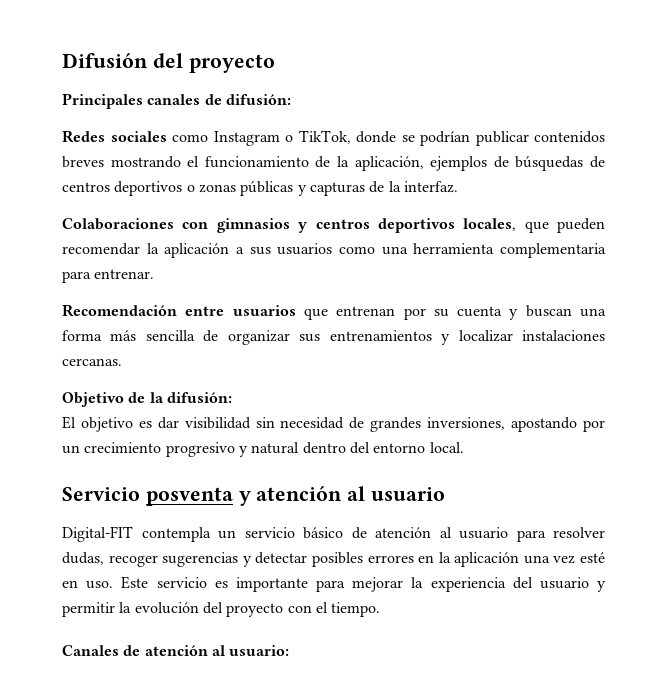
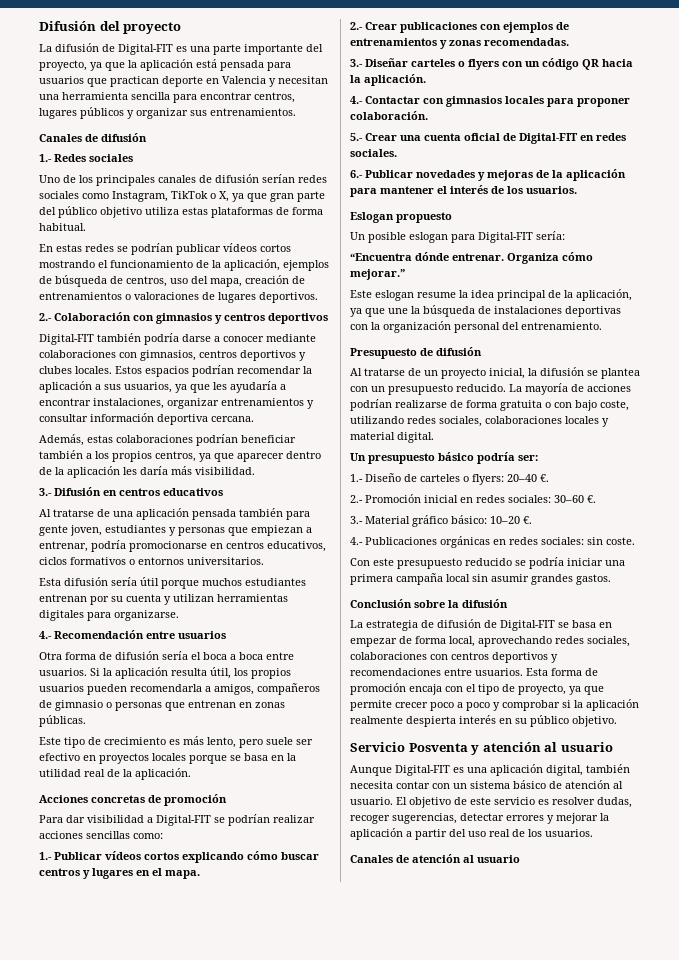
[62,93,291,109] [62,130,396,146] Principales canales de difusión: // Redes sociales como Instagram o TikTok, donde -> [39,43,323,55] [39,59,291,71] [39,76,328,87] [39,92,295,103] [39,107,296,119] [39,133,147,142] [39,154,133,162] [39,174,327,186] [39,191,325,202] [39,206,323,218] [39,223,86,231] [39,244,114,252] La difusión de Digital-FIT es una parte importante del proyecto, ya que la aplicación está pensada para usuarios que practican deporte en Valencia y necesitan una herramienta sencilla para encontrar centros, lugares públicos y organizar sus entrenamientos. // Canales de difusión // 1.- Redes sociales // Uno de los principales canales de difusión serían redes sociales como Instagram, TikTok o X, ya que gran parte del público objetivo utiliza estas plataformas de forma habitual. // En estas redes
[534,131,605,143] [62,156,104,168] contenidos breves -> [223,243,291,252] vídeos cortos
[515,156,606,171] [62,181,458,196] [62,218,174,230] búsquedas de centros deportivos o zonas públicas y capturas de la interfaz. // Colaboraciones -> [55,275,305,287] [39,292,318,303] [39,312,131,321] búsqueda de centros, uso del mapa, creación de entrenamientos o valoraciones de lugares deportivos. // 2.- Colaboración
[463,218,605,233] locales, que pueden -> [39,333,316,345] [39,350,306,361] [39,365,234,377] // Digital-FIT también podría darse a conocer mediante colaboraciones con gimnasios, centros deportivos y clubes locales. Estos espacios podrían
[277,243,606,258] [62,269,155,283] [62,304,328,320] usuarios como una herramienta complementaria para entrenar. // Recomendación entre usuarios que -> [124,381,286,393] [39,398,314,409] [39,413,254,425] [39,434,296,446] [39,450,321,462] [39,466,255,478] [39,487,223,496] [39,508,310,520] [39,525,312,536] [39,540,326,552] [39,557,264,565] [39,577,306,589] usuarios, ya que les ayudaría a encontrar instalaciones, organizar entrenamientos y consultar información deportiva cercana. // Además, estas colaboraciones podrían beneficiar también a los propios centros, ya que aparecer dentro de la aplicación les daría más visibilidad. // 3.- Difusión en centros educativos // Al tratarse de una aplicación pensada también para gente joven, estudiantes y personas que empiezan a entrenar, podría promocionarse en centros educativos, ciclos formativos o entornos universitarios. // Esta difusión sería útil porque muchos estudiantes
[525,305,607,317] [62,330,606,345] [62,358,122,366] [62,392,232,407] [62,416,606,432] [62,442,464,457] buscan una forma más sencilla de organizar sus entrenamientos y localizar instalaciones cercanas. // Objetivo de la difusión: // El objetivo es dar visibilidad sin necesidad de grandes inversiones, apostando por un crecimiento progresivo y natural dentro del entorno local. -> [173,594,288,602] [39,610,179,621] [39,630,226,639] [39,651,294,660] [39,667,291,679] [39,683,320,695] [39,700,285,711] [39,715,86,727] [39,736,313,748] [39,753,296,764] [39,768,191,780] [39,794,227,806] [39,814,315,826] [39,831,163,839] [39,851,319,863] [39,868,200,879] [350,22,569,33] [350,38,569,49] [350,58,633,70] [350,74,426,86] [350,96,630,107] [350,111,428,120] [350,133,626,144] [350,149,397,157] [350,169,626,181] [350,185,577,197] [350,212,452,223] [350,231,565,243] [350,252,593,264] [350,269,405,280] [350,289,632,301] [350,305,621,317] [350,321,602,333] [350,347,482,359] [350,367,640,379] [350,383,631,395] [350,399,629,411] [350,416,609,427] [350,432,434,443] [350,452,538,464] [350,473,549,485] [350,494,596,503] [350,515,532,527] [350,536,635,548] [350,557,625,569] [350,573,611,585] [350,599,508,608] [350,619,612,631] [350,636,630,647] [350,652,558,663] [350,668,598,676] [350,683,604,695] [350,699,639,711] [350,715,617,727] utilizan herramientas digitales para organizarse. // 4.- Recomendación entre usuarios // Otra forma de difusión sería el boca a boca entre usuarios. Si la aplicación resulta útil, los propios usuarios pueden recomendarla a amigos, compañeros de gimnasio o personas que entrenan en zonas públicas. // Este tipo de crecimiento es más lento, pero suele ser efectivo en proyectos locales porque se basa en la utilidad real de la aplicación. // Acciones concretas de promoción // Para dar visibilidad a Digital-FIT se podrían realizar acciones sencillas como: // 1.- Publicar vídeos cortos explicando cómo buscar centros y lugares en el mapa. // 2.- Crear publicaciones con ejemplos de entrenamientos y zonas recomendadas. // 3.- Diseñar carteles o flyers con un código QR hacia la aplicación. // 4.- Contactar con gimnasios locales para proponer colaboración. // 5.- Crear una cuenta oficial de Digital-FIT en redes sociales. // 6.- Publicar novedades y mejoras de la aplicación para mantener el interés de los usuarios. // Eslogan propuesto // Un posible eslogan para Digital-FIT sería: // “Encuentra dónde entrenar. Organiza cómo mejorar.” // Este eslogan resume la idea principal de la aplicación, ya que une la búsqueda de instalaciones deportivas con la organización personal del entrenamiento. // Presupuesto de difusión // Al tratarse de un proyecto inicial, la difusión se plantea con un presupuesto reducido. La mayoría de acciones podrían realizarse de forma gratuita o con bajo coste, utilizando redes sociales, colaboraciones locales y material digital. // Un presupuesto básico podría ser: // 1.- Diseño de carteles o flyers: 20–40 €. // 2.- Promoción inicial en redes sociales: 30–60 €. // 3.- Material gráfico básico: 10–20 €. // 4.- Publicaciones orgánicas en redes sociales: sin coste. // Con este presupuesto reducido se podría iniciar una primera campaña local sin asumir grandes gastos. // Conclusión sobre la difusión // La estrategia de difusión de Digital-FIT se basa en empezar de forma local, aprovechando redes sociales, colaboraciones con centros deportivos y recomendaciones entre usuarios. Esta forma de promoción encaja con el tipo de proyecto, ya que permite crecer poco a poco y comprobar si la aplicación realmente despierta interés en su público objetivo.
[145,487,233,506] posventa -> [408,743,468,752] Posventa
[62,526,605,542] [62,552,605,567] [62,576,607,592] [62,602,381,617] Digital-FIT contempla un servicio básico de atención al usuario para resolver dudas, recoger sugerencias y detectar posibles errores en la aplicación una vez esté en uso. Este servicio es importante para mejorar la experiencia del usuario y permitir la evolución del proyecto con el tiempo. -> [350,764,630,776] [350,780,623,789] [350,797,632,808] [350,813,609,824] [350,828,593,840] Aunque Digital-FIT es una aplicación digital, también necesita contar con un sistema básico de atención al usuario. El objetivo de este servicio es resolver dudas, recoger sugerencias, detectar errores y mejorar la aplicación a partir del uso real de los usuarios.
[229,645,290,656] usuario: -> [477,855,520,863] usuario

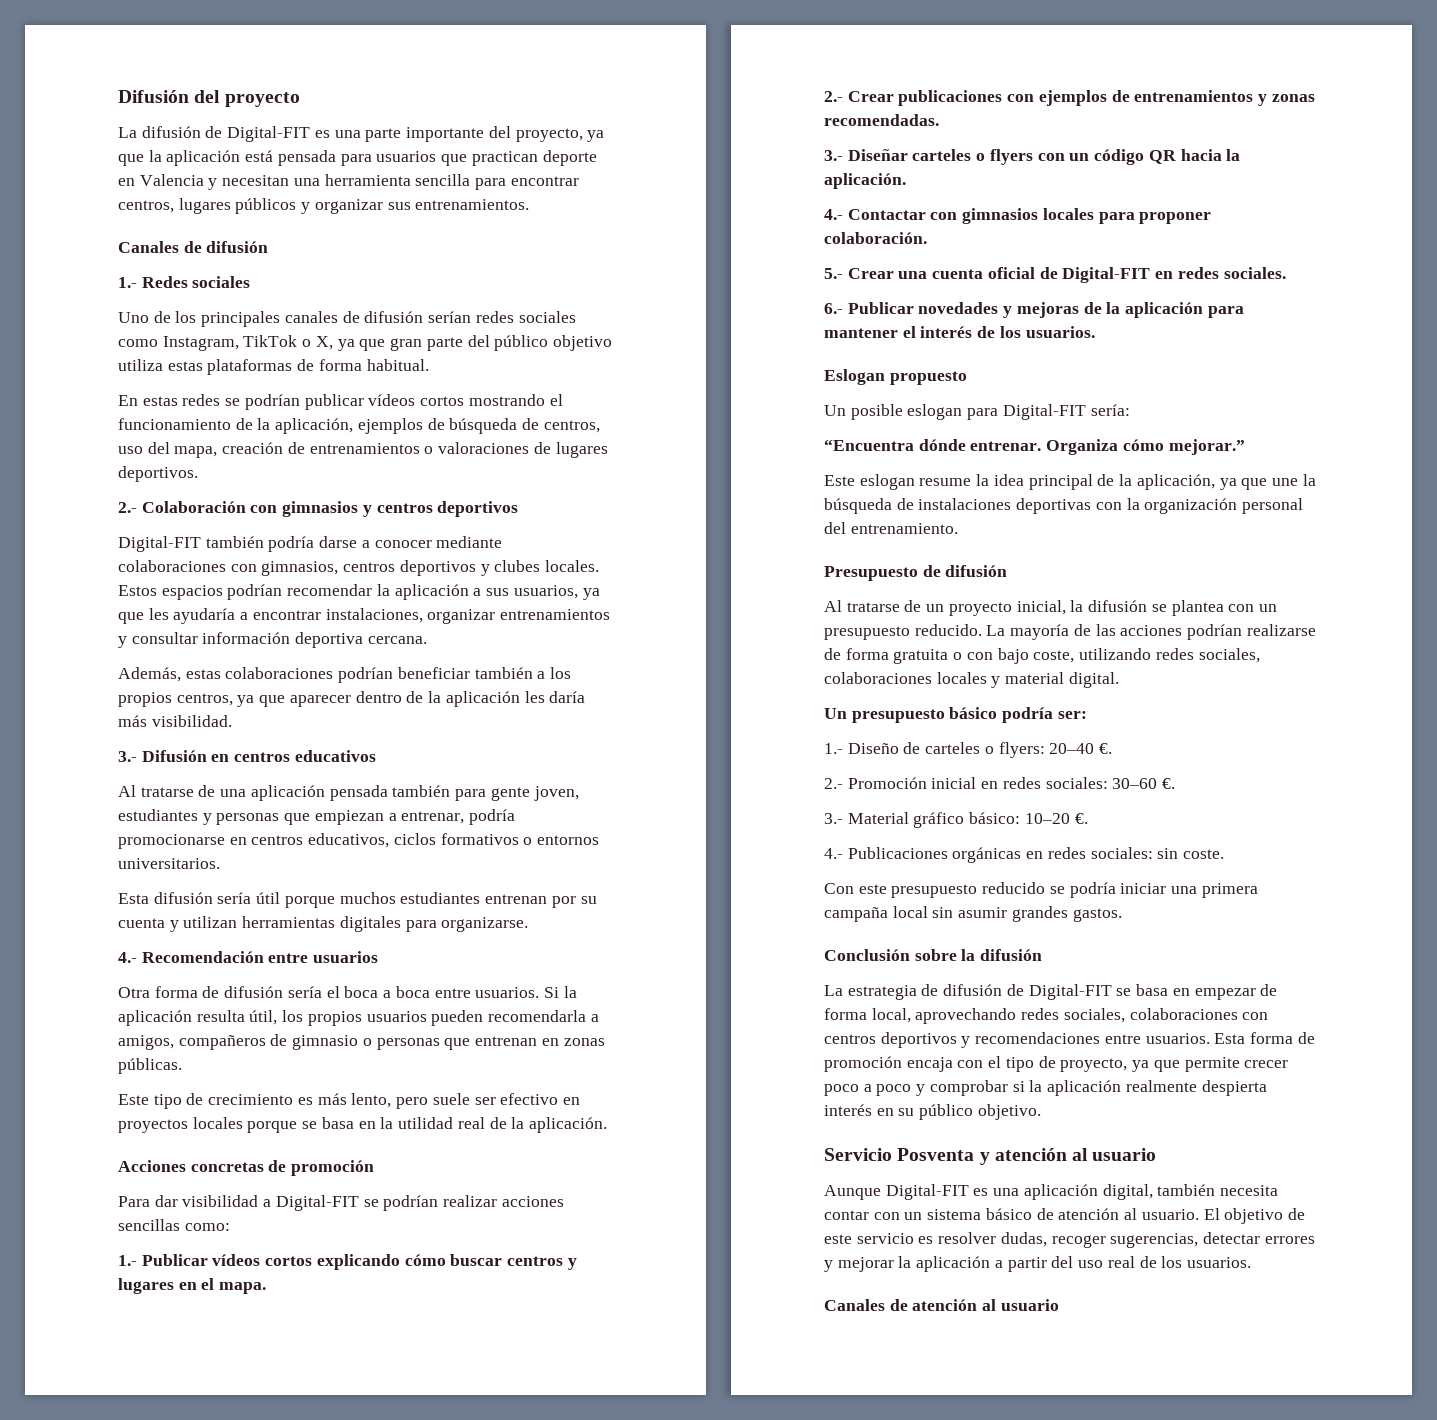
(584, 388) none -> [1095,624,1116,636] las

